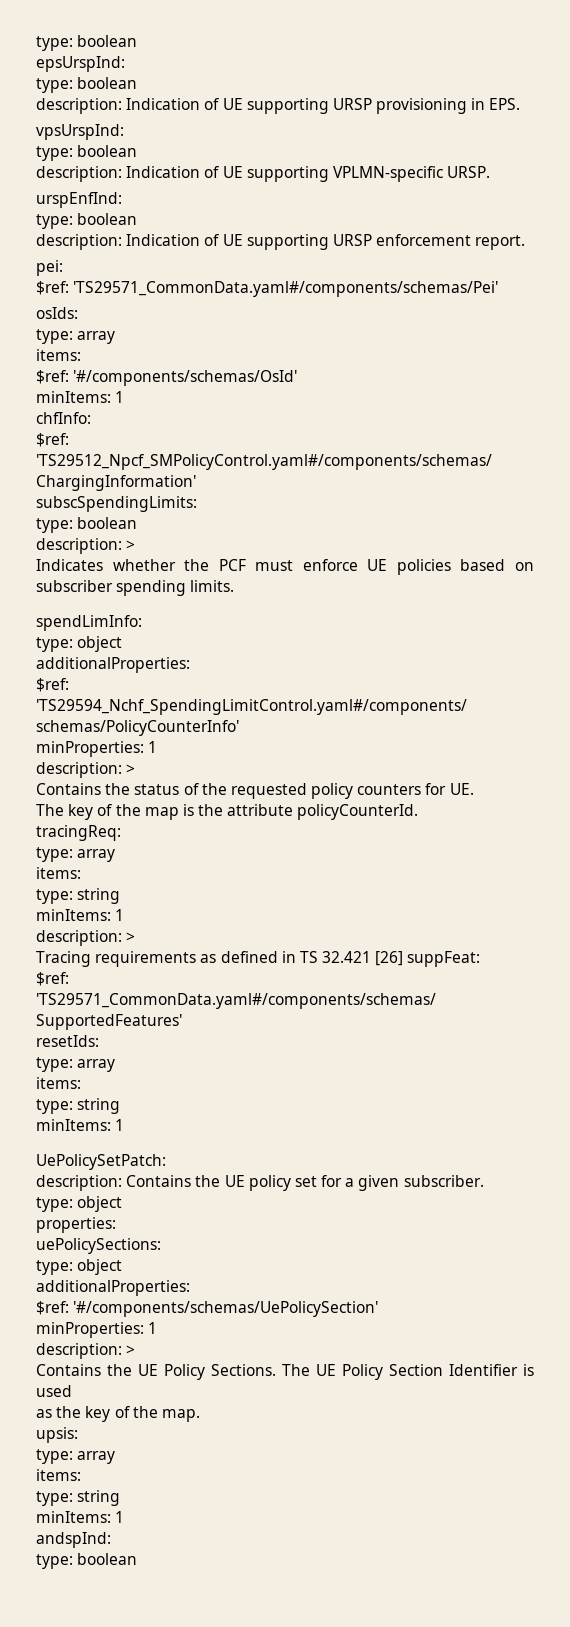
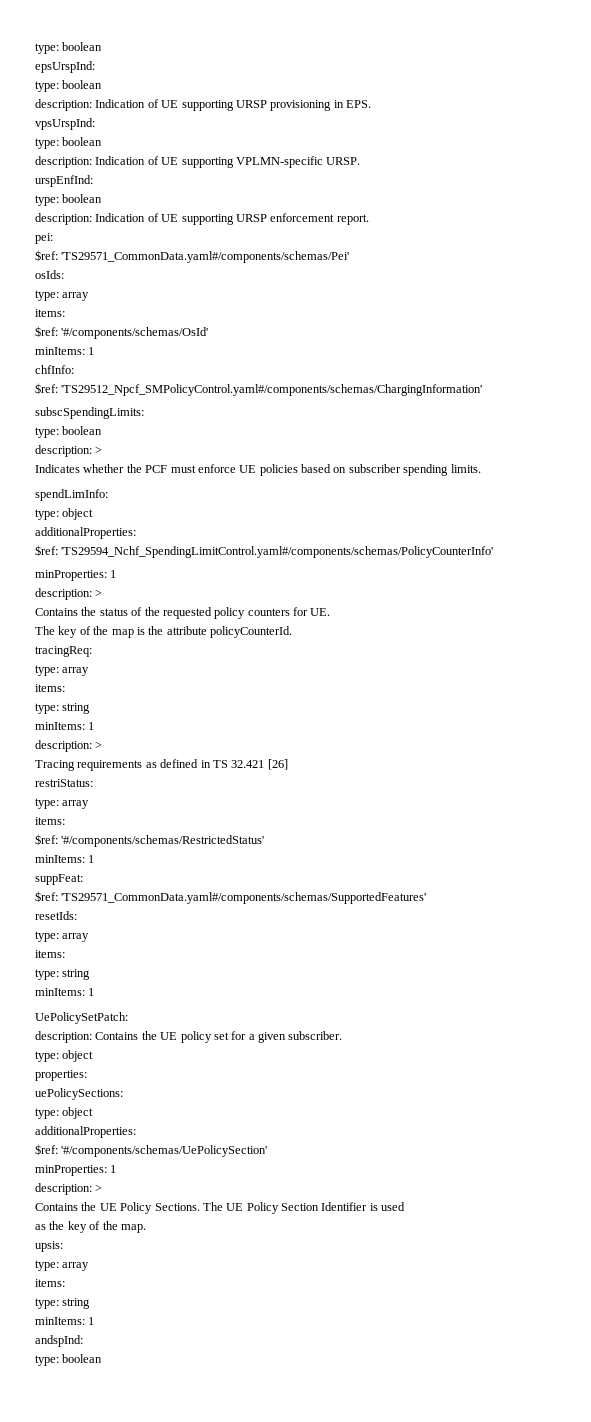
(404, 958) none -> [35,779,93,787] [35,798,90,809] [35,817,65,825] [35,834,265,847] [35,855,95,863] // restriStatus: // type: array // items: // $ref: '#/components/schemas/RestrictedStatus' // minItems: 1 //

